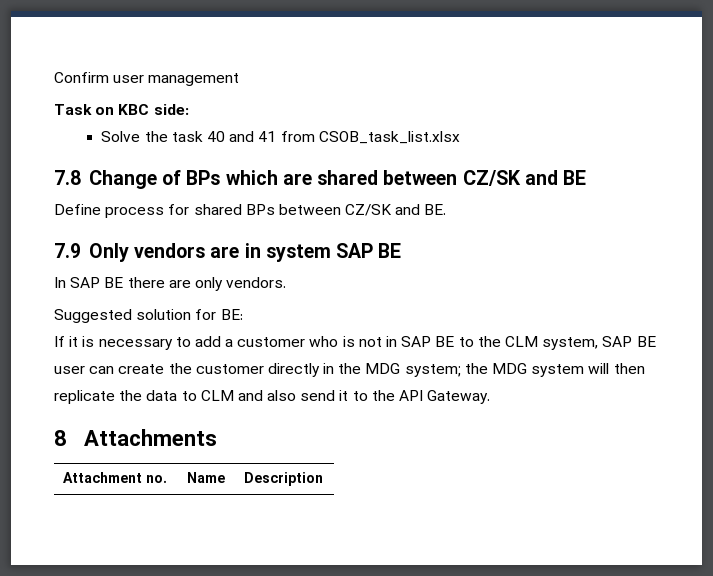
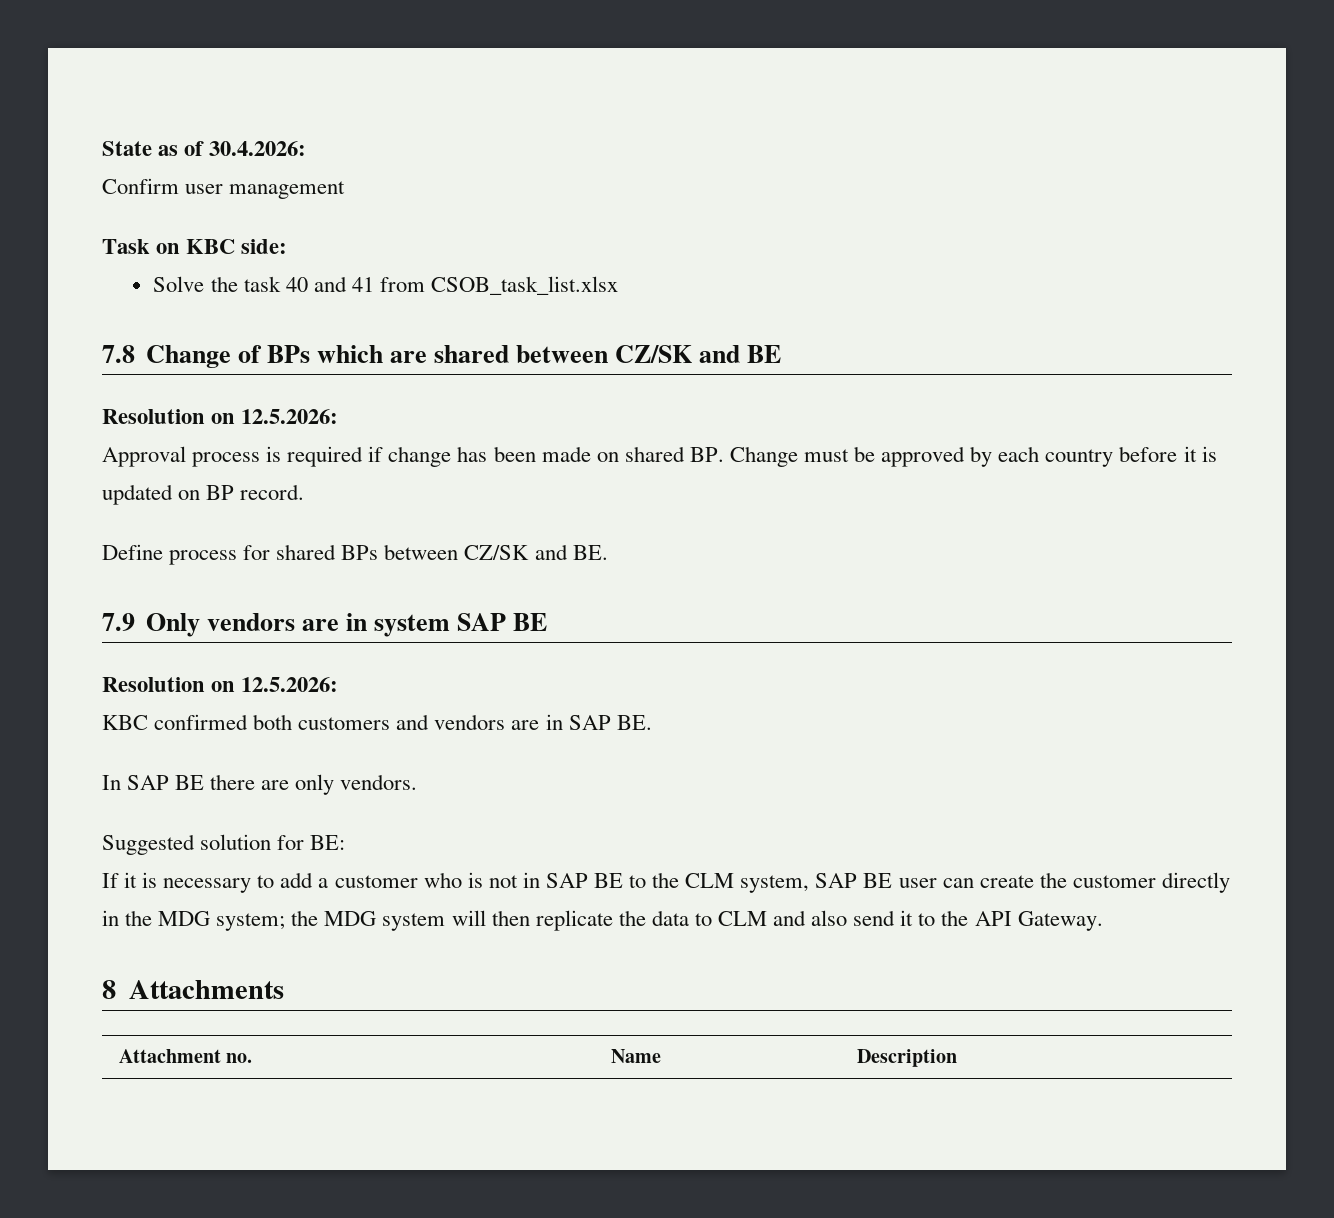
(54, 77) none -> [102,141,307,156] State as of 30.4.2026: //
(587, 177) none -> [102,409,339,424] [102,446,1217,467] [102,484,305,505] // Resolution on 12.5.2026: // Approval process is required if change has been made on shared BP. Change must be approved by each country before it is updated on BP record.
(402, 250) none -> [102,677,339,692] [102,714,652,730] // Resolution on 12.5.2026: // KBC confirmed both customers and vendors are in SAP BE.

